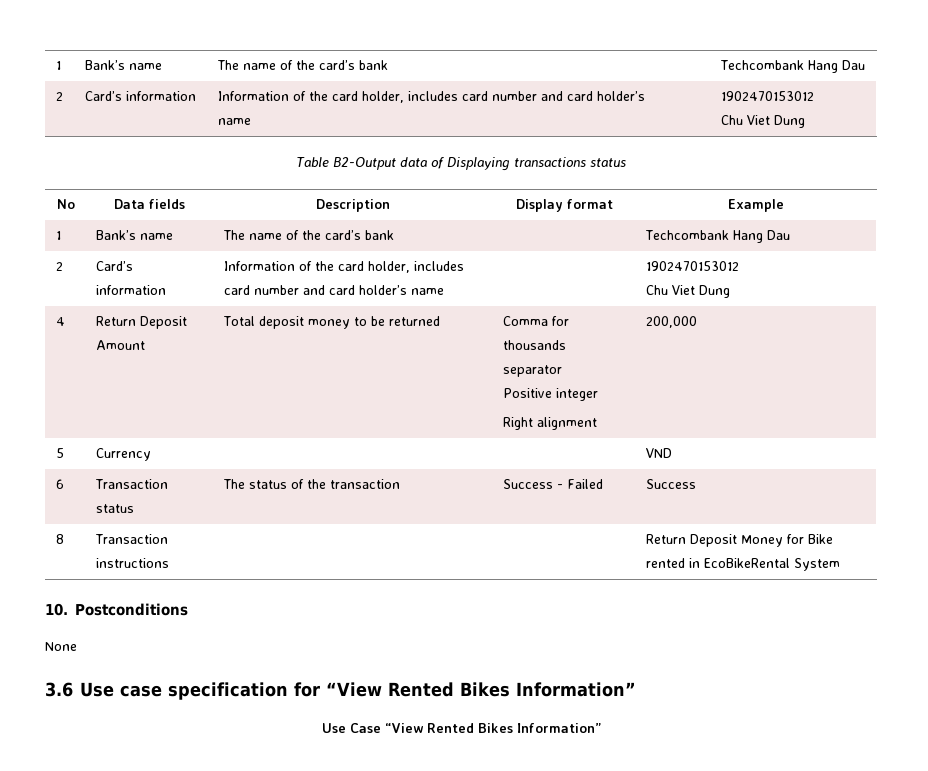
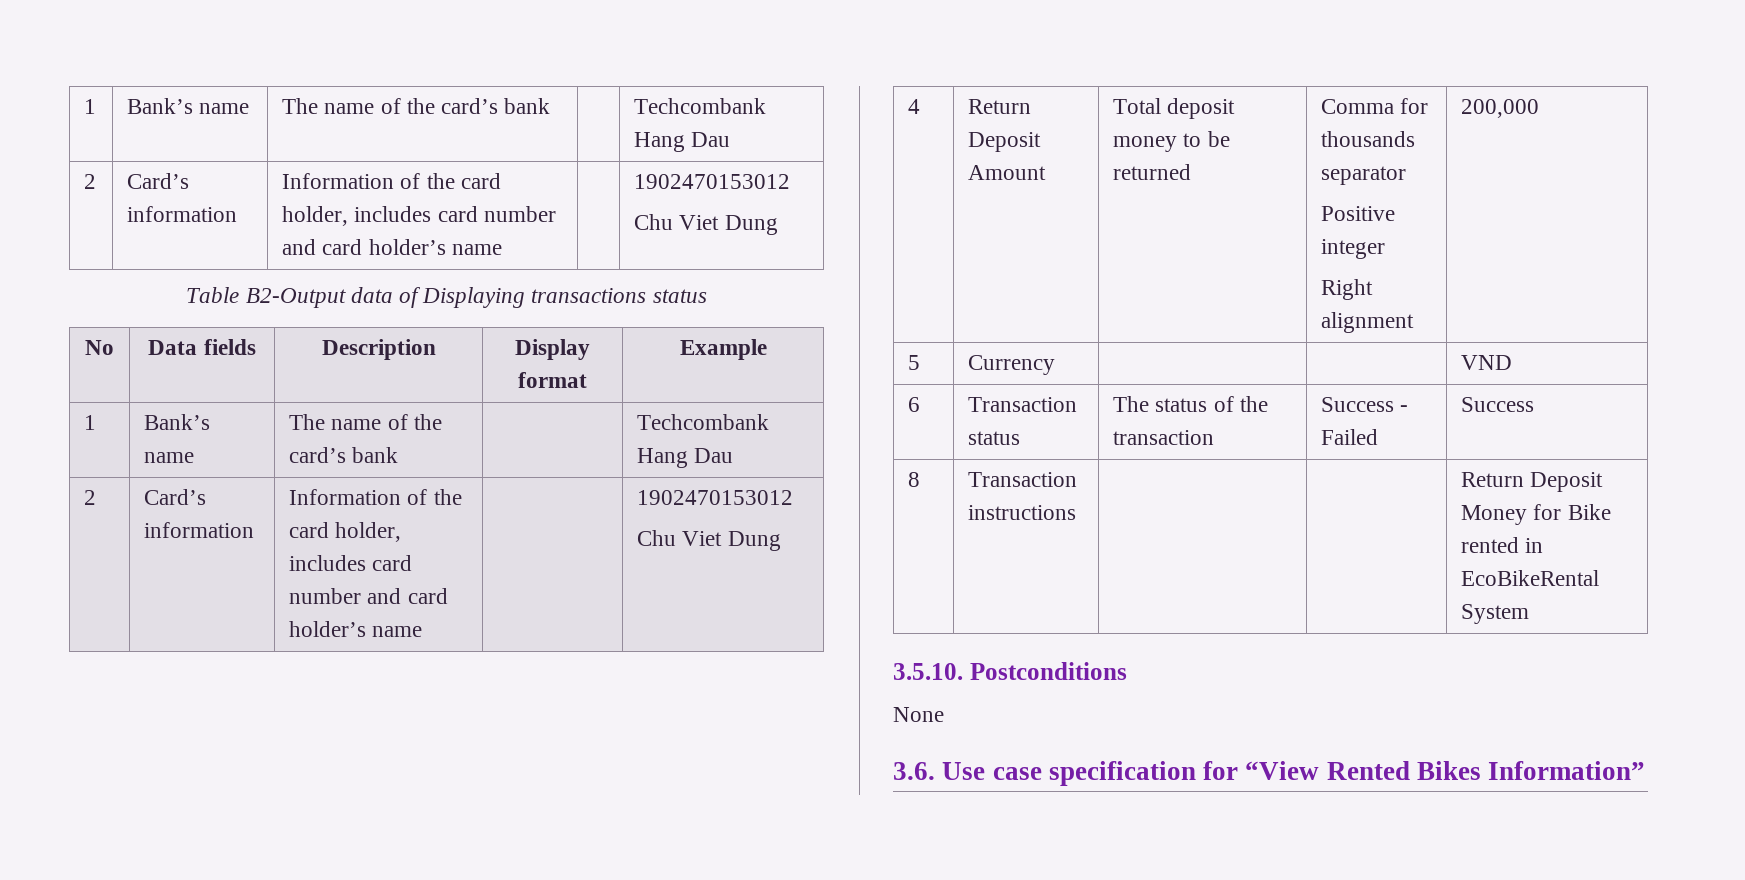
[45,603,68,616] 10. -> [893,663,963,680] 3.5.10.
[45,682,73,697] 3.6 -> [893,762,935,780] 3.6.
[321,723,601,733] // Use Case “View Rented Bikes Information” -> (1646, 770) none

